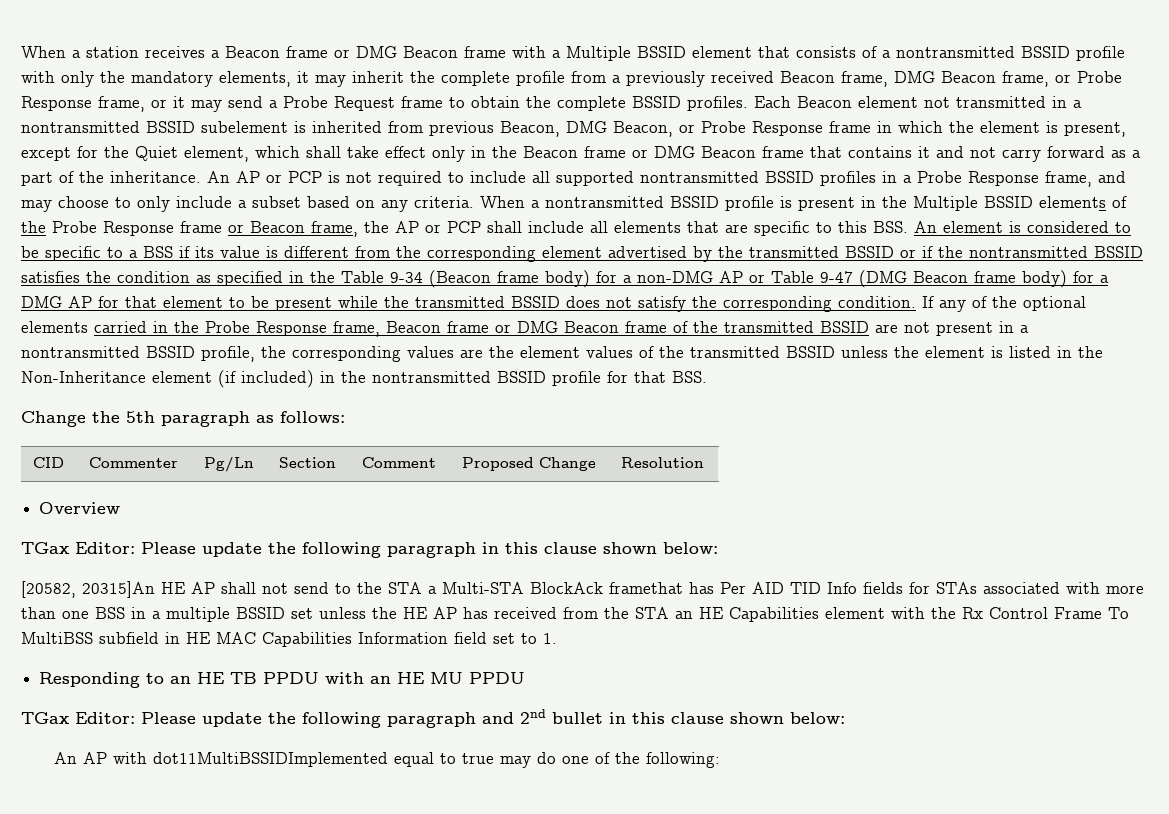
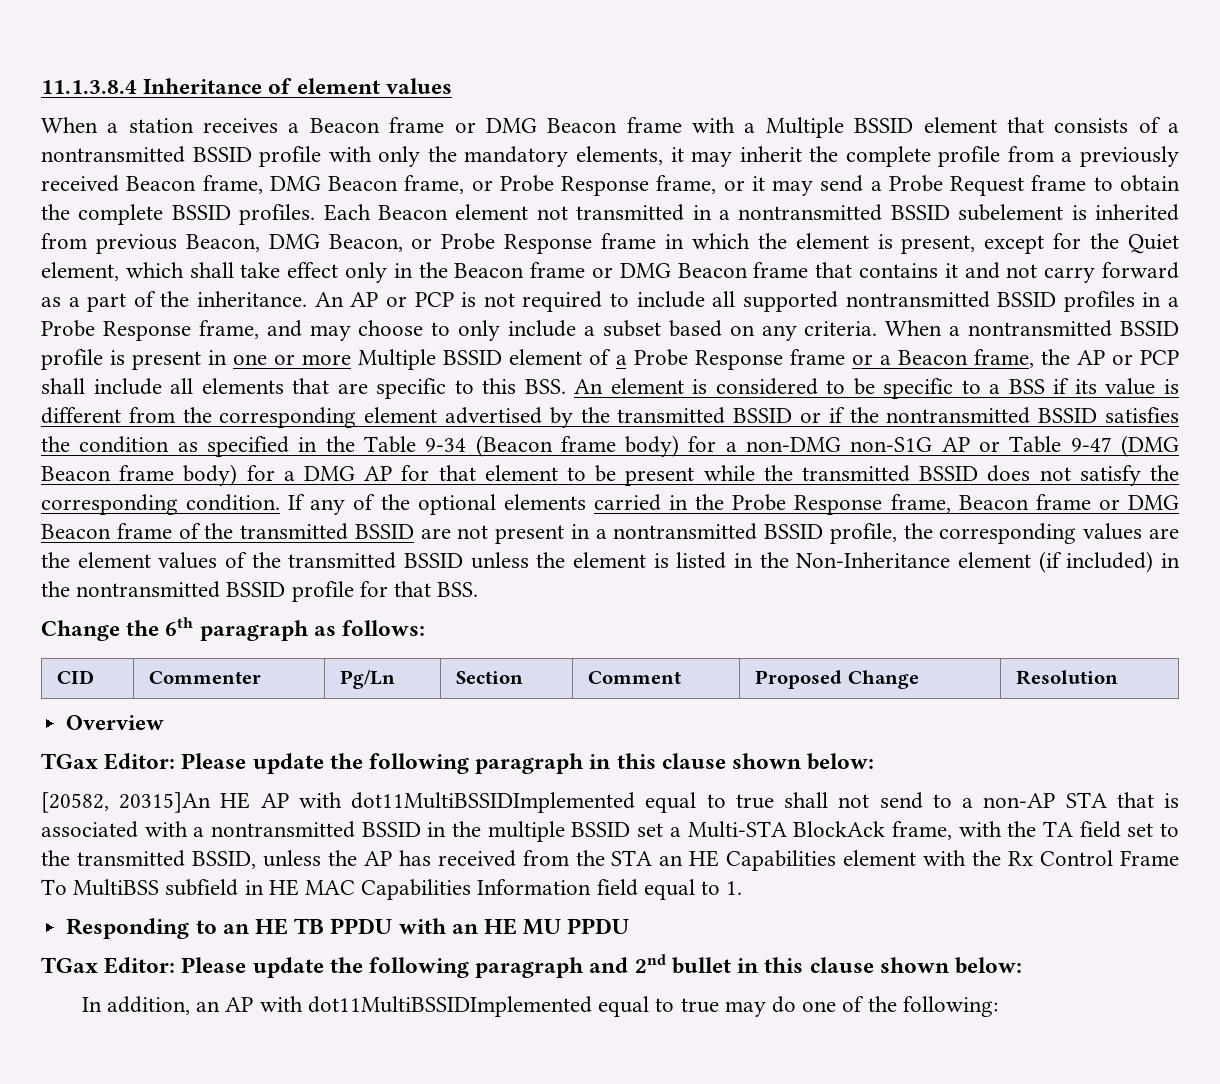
(21, 52) none -> [41,78,452,94] 11.1.3.8.4 Inheritance of element values //
[882,196,1127,211] [21,221,46,233] the Multiple BSSID elements of the -> [233,349,627,370] one or more Multiple BSSID element of a
(244, 228) none -> [879,355,891,365] a
(713, 277) none -> [850,437,933,452] non-S1G
[126,411,155,423] 5th -> [165,617,194,636] 6th
[221,582,1144,594] [21,607,427,622] shall not send to the STA a Multi-STA BlockAck framethat has Per AID TID Info fields for STAs associated with more than one BSS in a multiple BSSID set unless the HE -> [298,792,1180,813] [41,821,1180,842] [41,850,357,869] with dot11MultiBSSIDImplemented equal to true shall not send to a non-AP STA that is associated with a nontransmitted BSSID in the multiple BSSID set a Multi-STA BlockAck frame, with the TA field set to the transmitted BSSID, unless the
[493,633,515,644] set -> [643,879,695,900] equal
[53,752,77,764] An -> [81,996,221,1015] In addition, an

